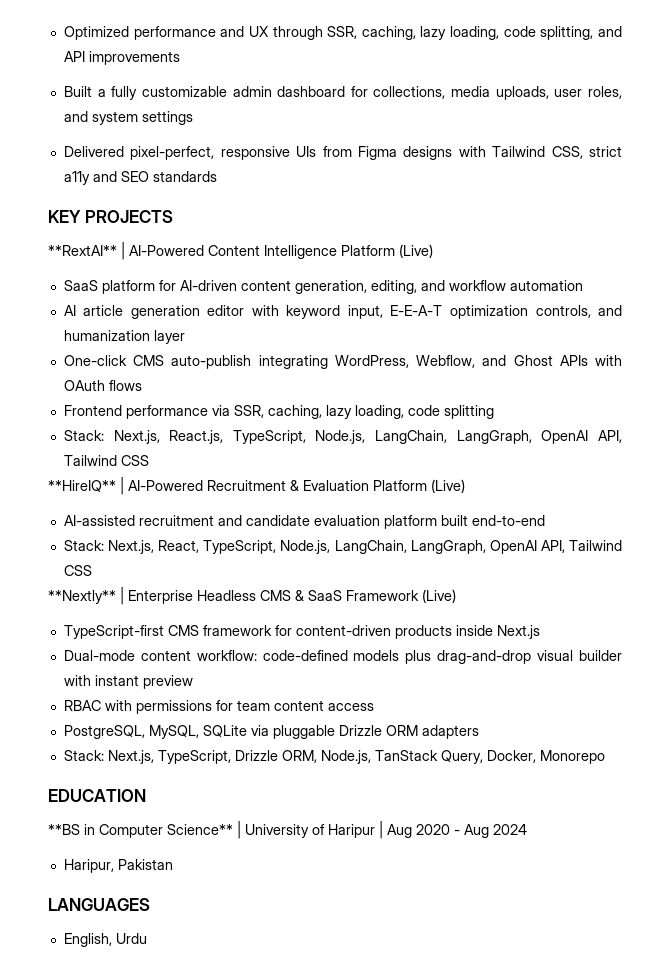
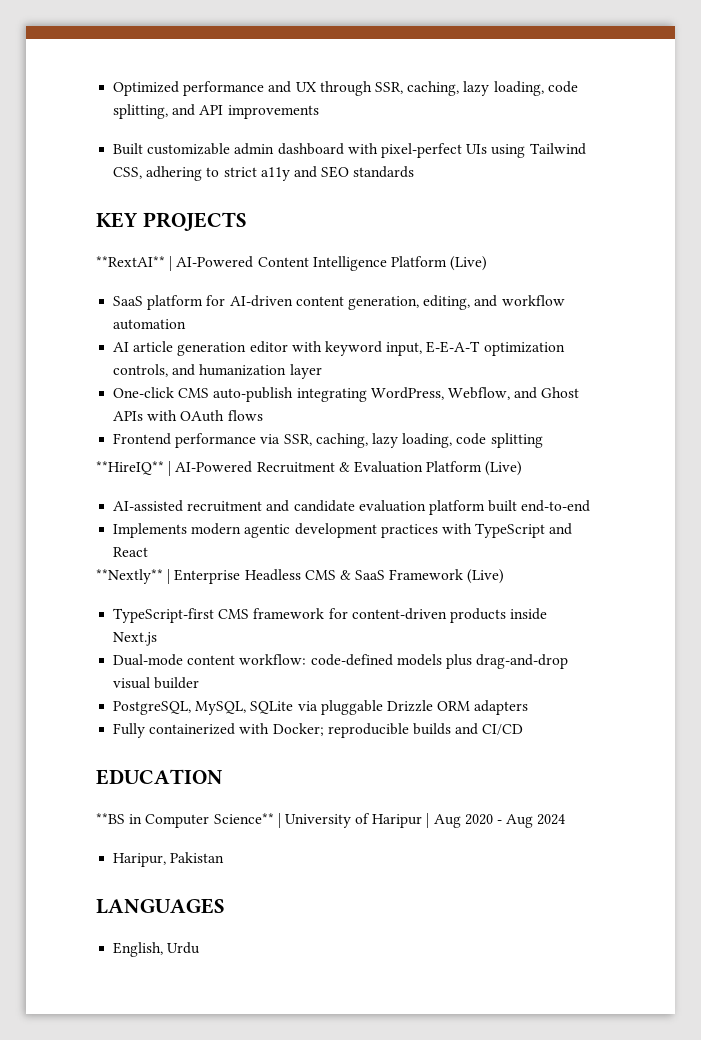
[97,86,138,100] a fully -> (144, 149) none
[350,86,622,100] [63,111,193,125] [63,146,583,160] for collections, media uploads, user roles, and system settings // Delivered pixel-perfect, responsive UIs from Figma designs with Tailwind CSS, -> [347,143,586,158] [113,166,220,181] with pixel-perfect UIs using Tailwind CSS, adhering to
[63,430,623,444] [63,455,149,466] // Stack: Next.js, React.js, TypeScript, Node.js, LangChain, LangGraph, OpenAI API, Tailwind CSS -> (543, 440) none
[63,540,623,554] [63,565,92,576] Stack: Next.js, React, TypeScript, Node.js, LangChain, LangGraph, OpenAI API, Tailwind CSS -> [113,523,573,538] [113,547,149,557] Implements modern agentic development practices with TypeScript and React
[63,675,193,689] [63,700,374,714] with instant preview // RBAC with permissions for team content access -> (200, 683) none
[63,750,605,764] Stack: Next.js, TypeScript, Drizzle ORM, Node.js, TanStack Query, Docker, Monorepo -> [113,723,524,738] Fully containerized with Docker; reproducible builds and CI/CD

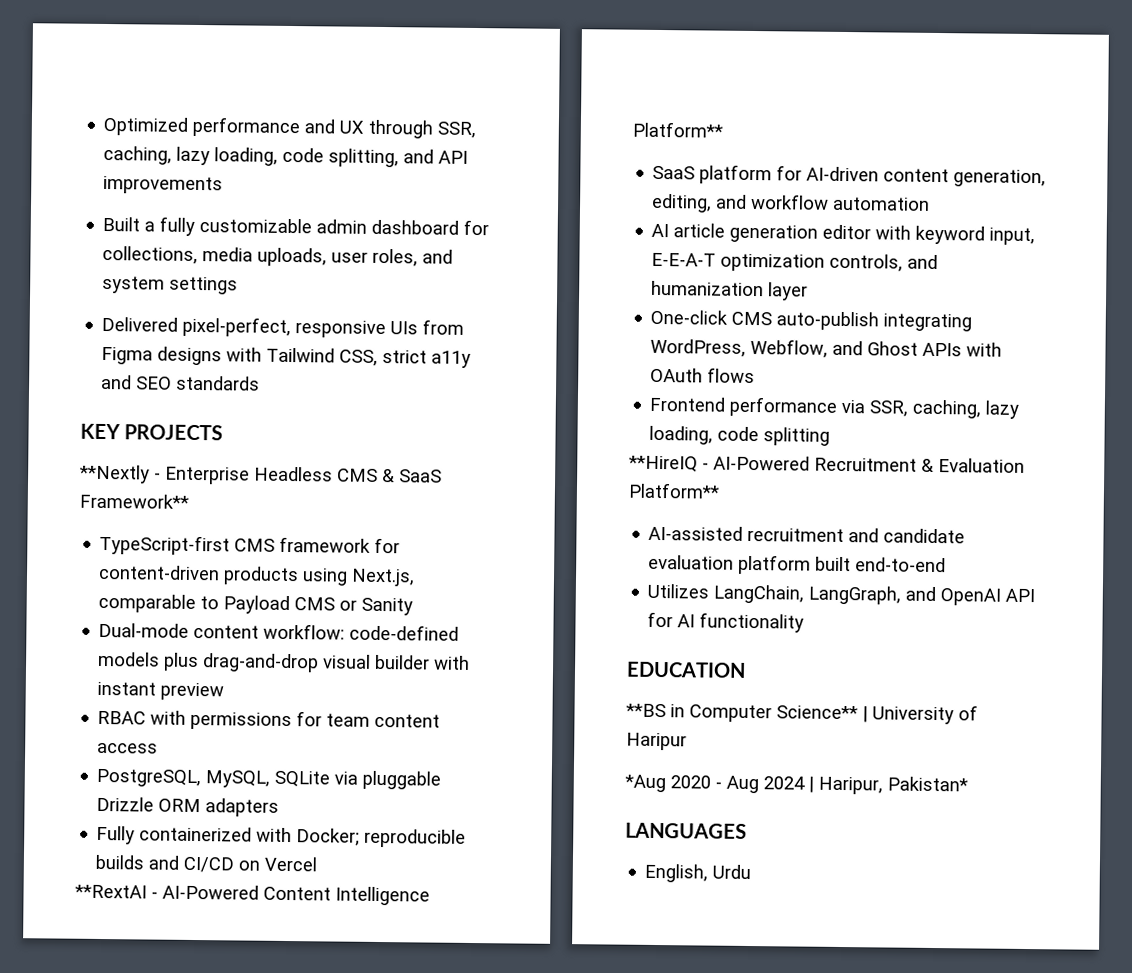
(144, 149) none -> [144,216,196,236] a fully
[347,143,586,158] [113,166,220,181] with pixel-perfect UIs using Tailwind CSS, adhering to -> [463,219,490,236] [102,245,454,267] [102,275,239,295] [101,316,465,339] [101,346,379,366] for collections, media uploads, user roles, and system settings // Delivered pixel-perfect, responsive UIs from Figma designs with Tailwind CSS,
[96,256,173,271] **RextAI** | -> [79,464,442,485] [79,493,189,509] [99,534,401,556] [98,564,416,587] [98,593,414,616] [98,622,460,641] [98,651,471,673] [97,681,225,701] [97,710,441,731] [97,742,159,754] [96,768,442,790] [96,796,280,817] [96,825,467,848] [95,854,318,873] [74,884,158,899] **Nextly - Enterprise Headless CMS & SaaS Framework** // TypeScript-first CMS framework for content-driven products using Next.js, comparable to Payload CMS or Sanity // Dual-mode content workflow: code-defined models plus drag-and-drop visual builder with instant preview // RBAC with permissions for team content access // PostgreSQL, MySQL, SQLite via pluggable Drizzle ORM adapters // Fully containerized with Docker; reproducible builds and CI/CD on Vercel // **RextAI -
[390,256,488,271] Platform (Live) -> [632,121,723,138] Platform**
[96,461,172,476] **HireIQ** | -> [628,455,709,473] **HireIQ -
[426,461,523,476] Platform (Live) -> [628,482,720,499] Platform**
[113,523,573,538] [113,547,149,557] [96,569,505,584] [113,608,548,623] [113,632,158,646] [113,654,569,669] [113,677,200,689] [113,700,529,715] [113,723,524,738] Implements modern agentic development practices with TypeScript and React // **Nextly** | Enterprise Headless CMS & SaaS Framework (Live) // TypeScript-first CMS framework for content-driven products inside Next.js // Dual-mode content workflow: code-defined models plus drag-and-drop visual builder // PostgreSQL, MySQL, SQLite via pluggable Drizzle ORM adapters // Fully containerized with Docker; reproducible builds and CI/CD -> [647,583,1036,606] [647,611,805,633] Utilizes LangChain, LangGraph, and OpenAI API for AI functionality
[426,813,461,828] | Aug -> [624,774,666,793] // *Aug
[113,852,225,867] // Haripur, Pakistan -> [808,776,968,795] | Haripur, Pakistan*

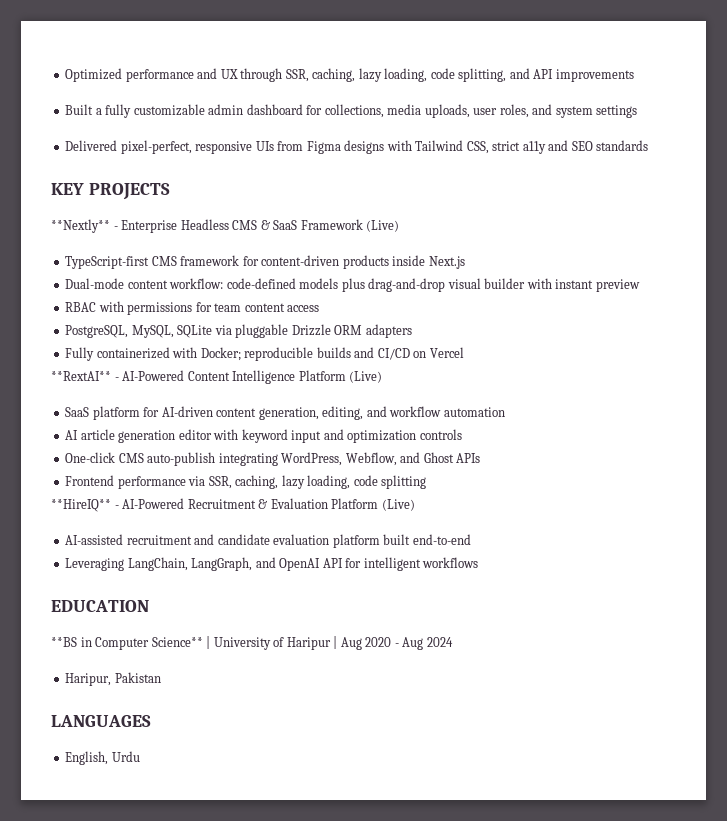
[79,464,150,484] **Nextly -> [51,219,110,233] **Nextly**
[79,493,189,509] Framework** -> [300,219,400,232] Framework (Live)
[302,568,416,587] [98,593,414,616] using Next.js, comparable to Payload CMS or Sanity -> [392,255,465,269] inside Next.js
[74,884,147,899] **RextAI -> [51,371,111,381] **RextAI**
[632,121,723,138] Platform** -> [298,370,383,383] Platform (Live)
[989,227,1036,246] [651,252,939,272] [651,280,809,301] input, E-E-A-T optimization controls, and humanization layer -> [291,429,462,443] input and optimization controls
[966,342,1003,357] [650,367,756,384] with OAuth flows -> (481, 458) none
[628,455,698,473] **HireIQ -> [51,499,111,512] **HireIQ**
[628,482,720,499] Platform** -> [331,498,415,511] Platform (Live)
[647,583,710,599] Utilizes -> [65,558,125,571] Leveraging
[677,612,805,633] AI functionality -> [363,557,479,571] intelligent workflows
[624,774,666,793] // *Aug -> [333,636,362,650] | Aug
[808,776,968,795] | Haripur, Pakistan* -> [65,672,161,686] // Haripur, Pakistan

